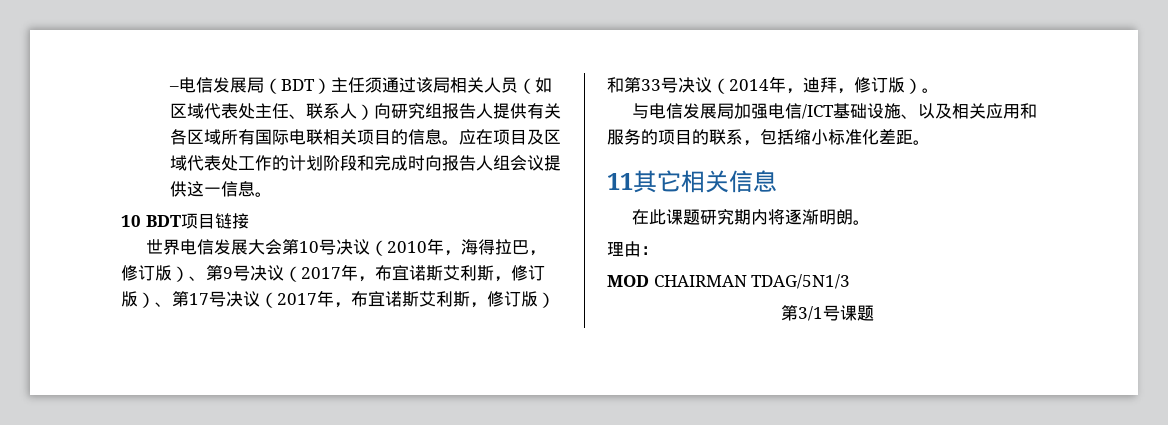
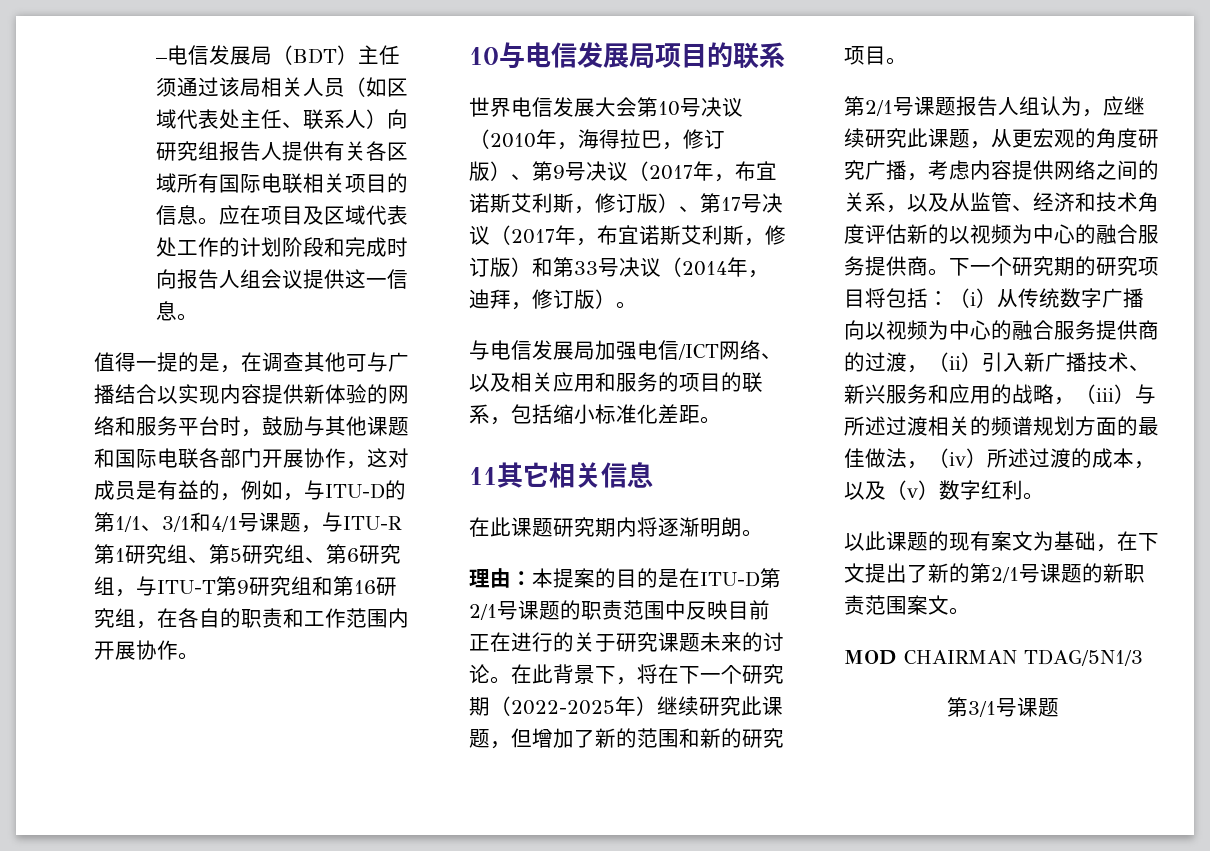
[121,213,249,229] 10 BDT项目链接 -> [94,352,409,373] [94,384,409,404] [94,416,409,437] [94,448,409,469] [94,480,406,501] [94,512,402,533] [94,544,401,564] [94,576,397,597] [94,608,409,629] [94,640,199,660] [469,42,785,69] 值得一提的是，在调查其他可与广播结合以实现内容提供新体验的网络和服务平台时，鼓励与其他课题和国际电联各部门开展协作，这对成员是有益的，例如，与ITU-D的第1/1、3/1和4/1号课题，与ITU-R第1研究组、第5研究组、第6研究组，与ITU-T第9研究组和第16研究组，在各自的职责和工作范围内开展协作。 // 10与电信发展局项目的联系
[833,103,902,119] 基础设施 -> [719,340,761,360] 网络
(658, 250) none -> [532,568,781,588] [469,600,770,620] [469,632,784,652] [469,664,784,685] [469,696,783,716] [469,728,784,749] [844,46,907,65] [844,96,1145,117] [844,128,1159,149] [844,160,1159,181] [844,192,1159,213] [844,224,1159,244] [844,256,1159,276] [844,288,1144,308] [844,320,1159,340] [844,352,1150,373] [844,384,1156,405] [844,416,1159,436] [844,448,1155,469] [844,480,1044,500] [844,531,1159,552] [844,563,1145,583] [844,595,970,615] 本提案的目的是在ITU-D第2/1号课题的职责范围中反映目前正在进行的关于研究课题未来的讨论。在此背景下，将在下一个研究期（2022-2025年）继续研究此课题，但增加了新的范围和新的研究项目。 // 第2/1号课题报告人组认为，应继续研究此课题，从更宏观的角度研究广播，考虑内容提供网络之间的关系，以及从监管、经济和技术角度评估新的以视频为中心的融合服务提供商。下一个研究期的研究项目将包括：（i）从传统数字广播向以视频为中心的融合服务提供商的过渡，（ii）引入新广播技术、新兴服务和应用的战略，（iii）与所述过渡相关的频谱规划方面的最佳做法，（iv）所述过渡的成本，以及（v）数字红利。 // 以此课题的现有案文为基础，在下文提出了新的第2/1号课题的新职责范围案文。

